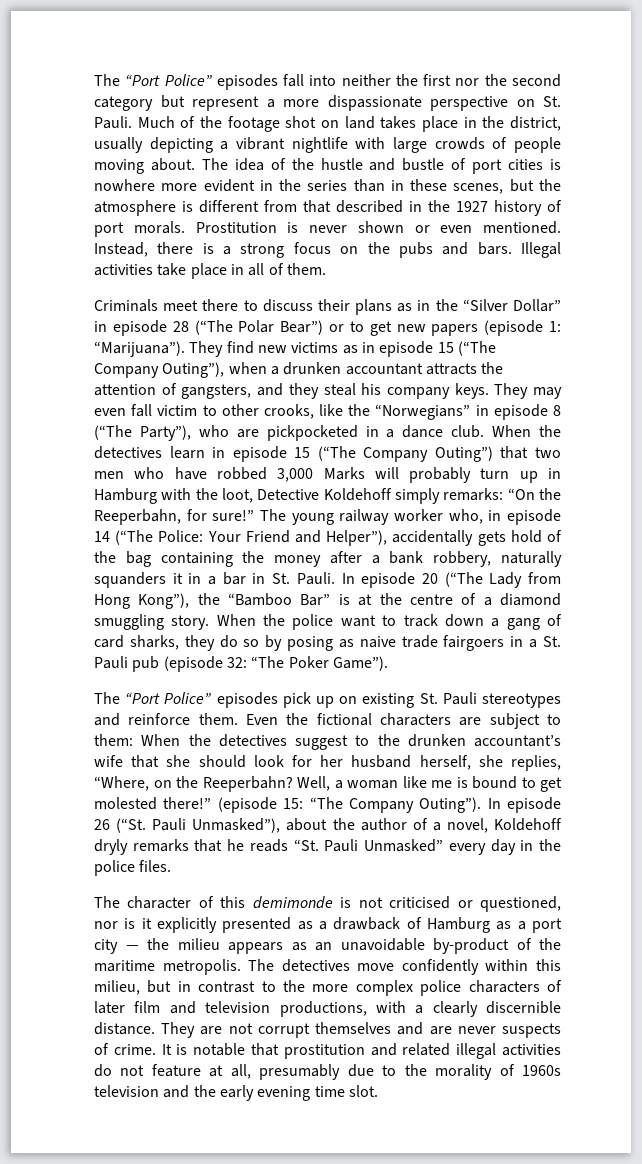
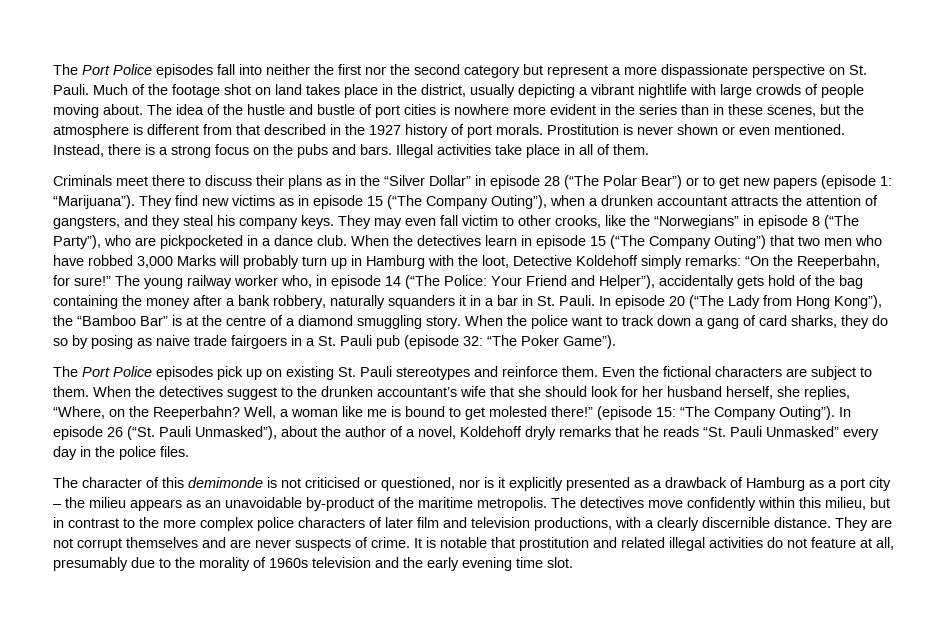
[94,74,212,86] The “Port Police” -> [53,64,152,75] The Port Police
[125,692,212,704] “Port Police” -> [82,366,152,377] Port Police
[94,734,133,746] them: -> [53,386,89,397] them.
[125,945,139,950] — -> [53,504,62,508] –

